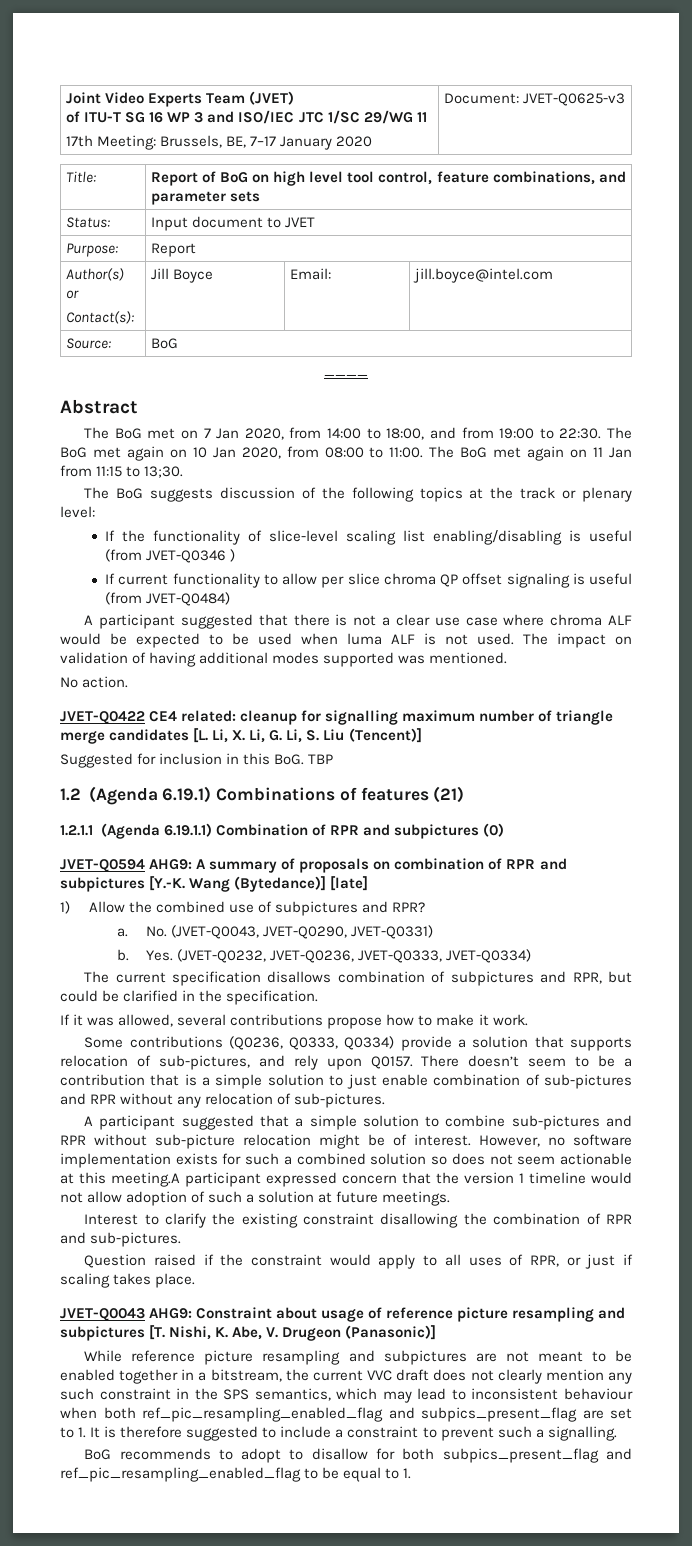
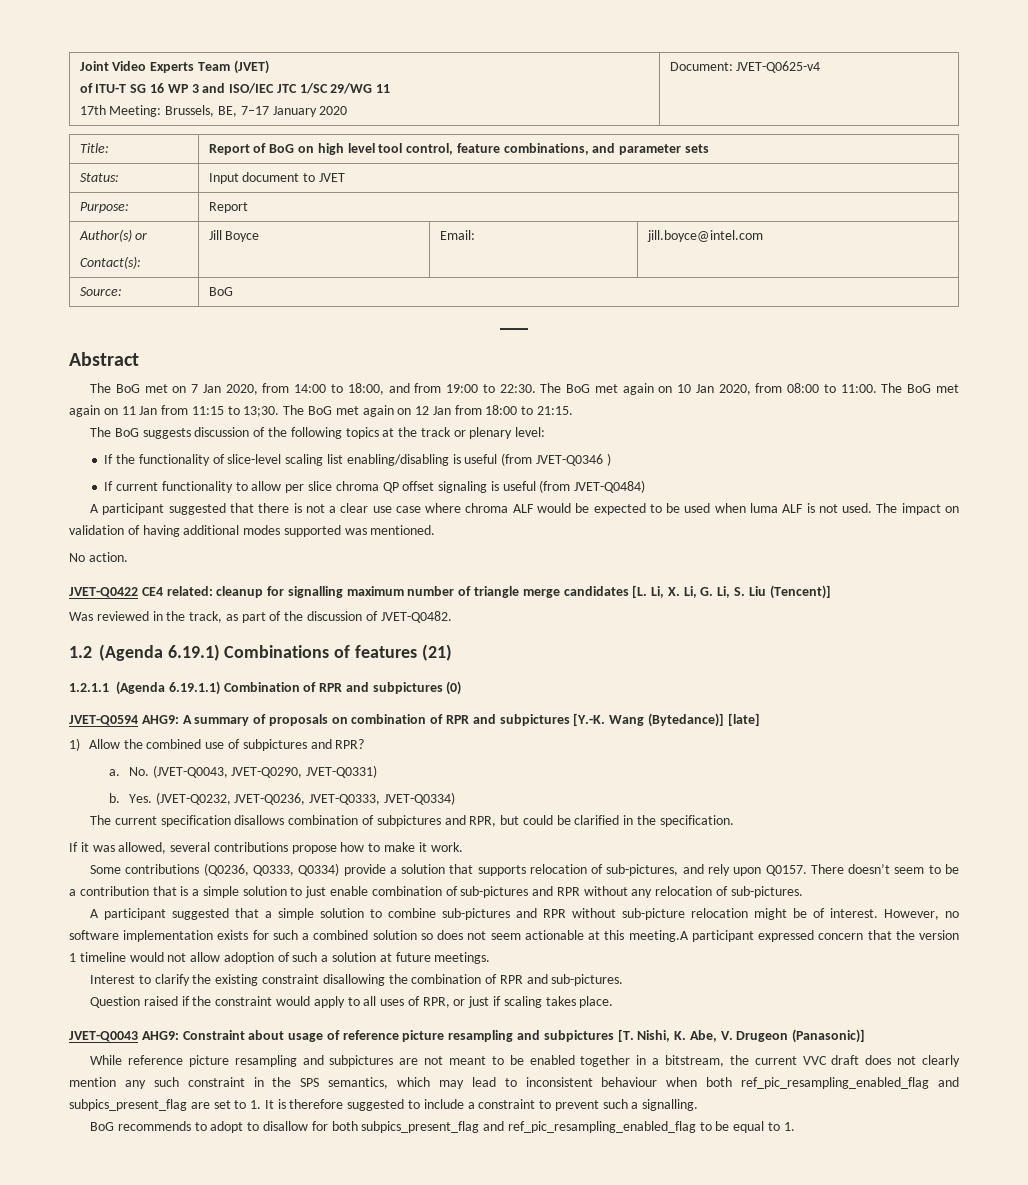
[523,93,626,106] JVET-Q0625-v3 -> [736,61,821,73] JVET-Q0625-v4
(184, 472) none -> [283,405,574,417] The BoG met again on 12 Jan from 18:00 to 21:15.
[60,753,334,768] Suggested for inclusion in this BoG. TBP -> [69,611,452,623] Was reviewed in the track, as part of the discussion of JVET-Q0482.

